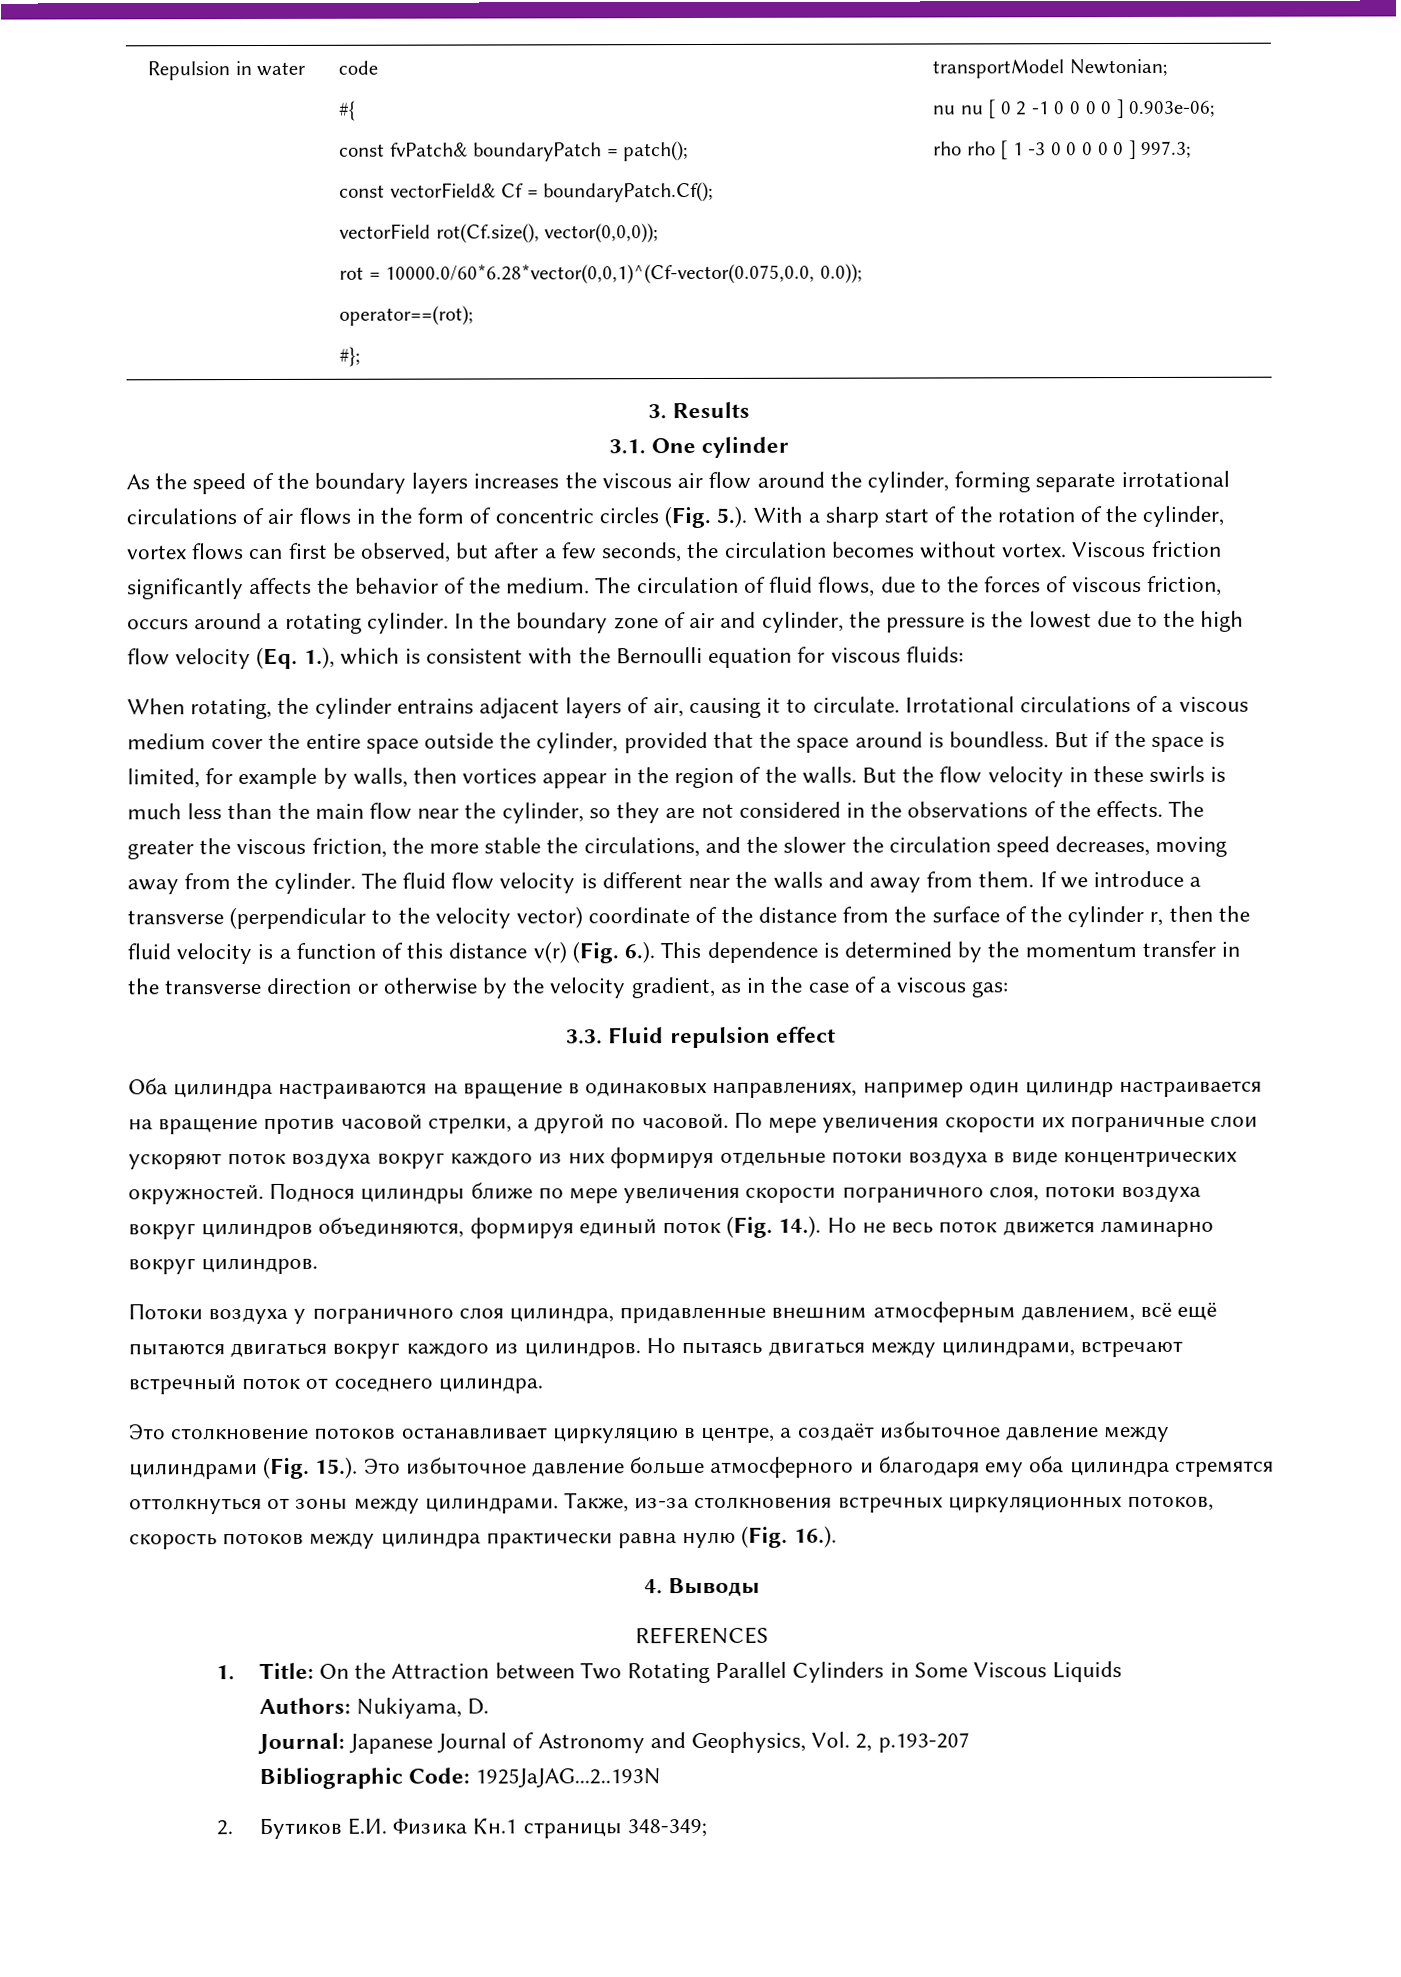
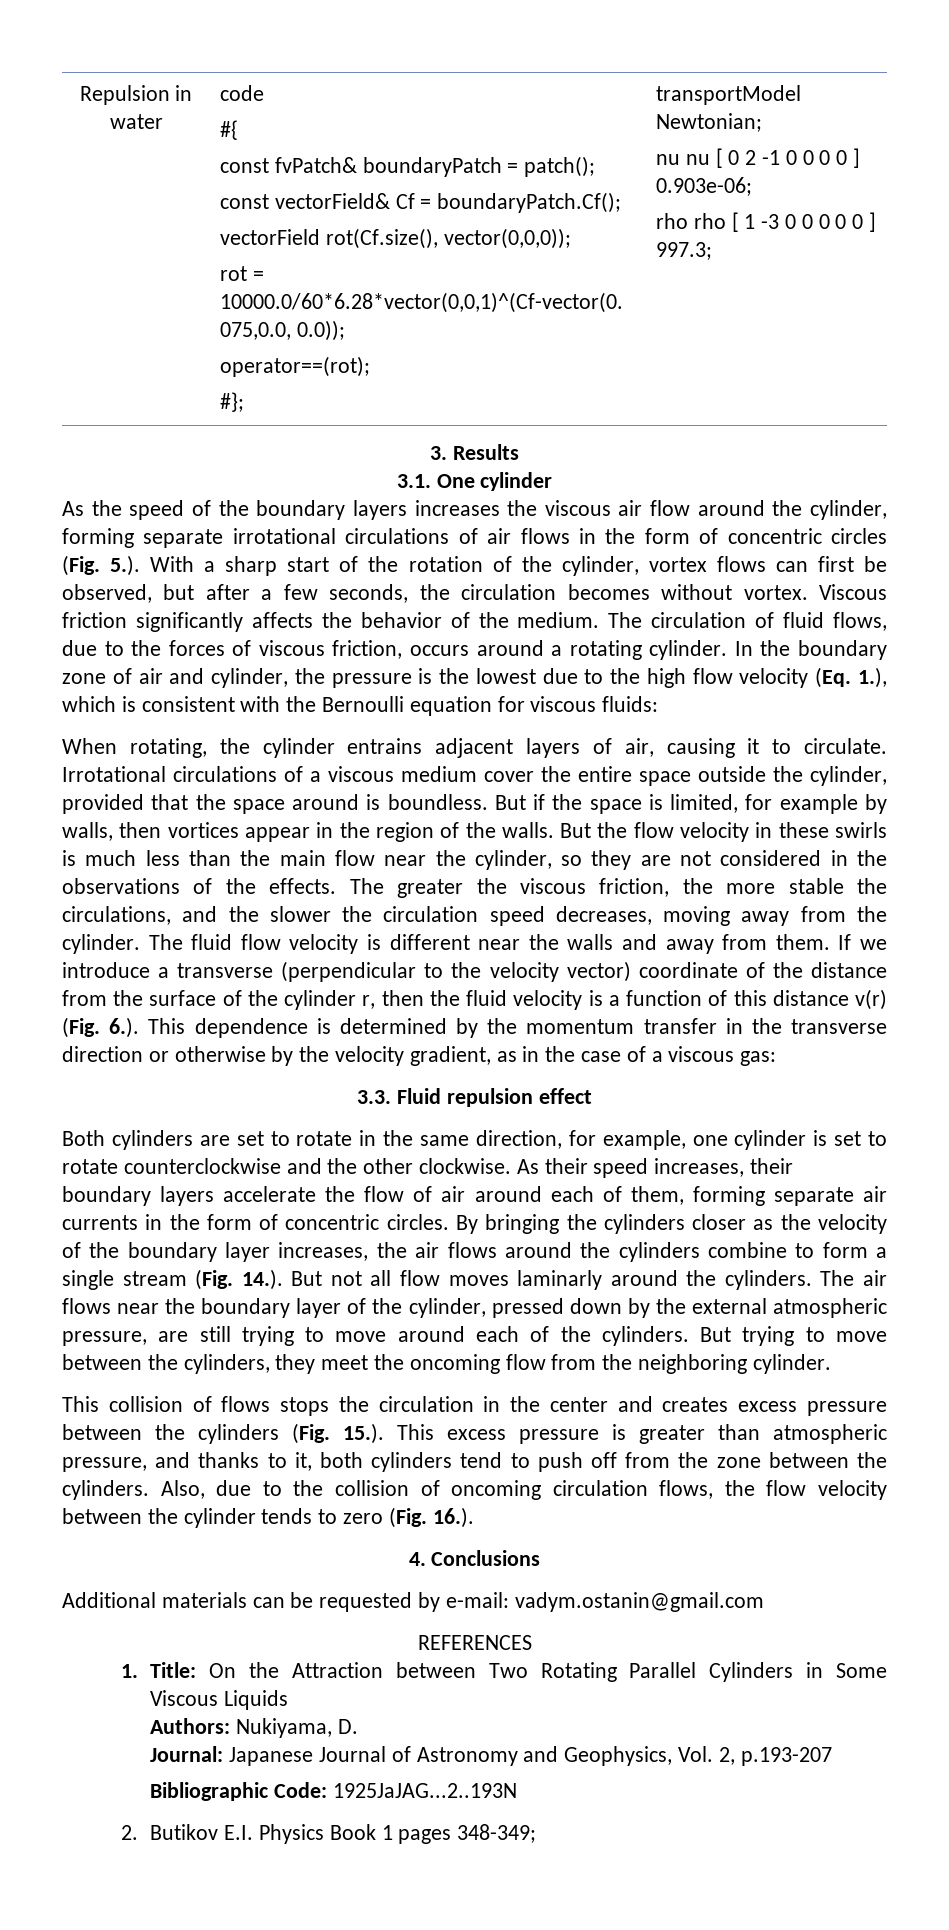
[128,1078,1263,1100] [128,1111,1259,1135] [128,1146,1237,1170] [128,1182,1202,1205] [128,1215,1214,1240] [128,1257,319,1275] [128,1301,1218,1325] [128,1338,1184,1359] [128,1374,543,1395] [128,1421,1171,1444] [129,1456,1274,1480] [129,1492,1215,1515] [129,1525,837,1550] [643,1577,761,1597] Оба цилиндра настраиваются на вращение в одинаковых направлениях, например один цилиндр настраивается на вращение против часовой стрелки, а другой по часовой. По мере увеличения скорости их пограничные слои ускоряют поток воздуха вокруг каждого из них формируя отдельные потоки воздуха в виде концентрических окружностей. Поднося цилиндры ближе по мере увеличения скорости пограничного слоя, потоки воздуха вокруг цилиндров объединяются, формируя единый поток (Fig. 14.). Но не весь поток движется ламинарно вокруг цилиндров. // Потоки воздуха у пограничного слоя цилиндра, придавленные внешним атмосферным давлением, всё ещё пытаются двигаться вокруг каждого из цилиндров. Но пытаясь двигаться между цилиндрами, встречают встречный поток от соседнего цилиндра. // Это столкновение потоков останавливает циркуляцию в центре, а создаёт избыточное давление между цилиндрами (Fig. 15.). Это избыточное давление больше атмосферного и благодаря ему оба цилиндра стремятся оттолкнуться от зоны между цилиндрами. Также, из-за столкновения встречных циркуляционных потоков, скорость потоков между цилиндра практически равна нулю (Fig. 16.). // 4. Выводы -> [62,1130,887,1150] [62,1158,794,1178] [62,1186,888,1206] [62,1214,888,1234] [62,1242,888,1262] [62,1269,887,1290] [62,1298,888,1318] [62,1326,888,1346] [62,1354,831,1374] [62,1396,887,1416] [62,1423,887,1444] [62,1452,888,1472] [62,1480,887,1500] [62,1507,474,1528] [408,1550,541,1566] [62,1592,764,1612] Both cylinders are set to rotate in the same direction, for example, one cylinder is set to rotate counterclockwise and the other clockwise. As their speed increases, their boundary layers accelerate the flow of air around each of them, forming separate air currents in the form of concentric circles. By bringing the cylinders closer as the velocity of the boundary layer increases, the air flows around the cylinders combine to form a single stream (Fig. 14.). But not all flow moves laminarly around the cylinders. The air flows near the boundary layer of the cylinder, pressed down by the external atmospheric pressure, are still trying to move around each of the cylinders. But trying to move between the cylinders, they meet the oncoming flow from the neighboring cylinder. // This collision of flows stops the circulation in the center and creates excess pressure between the cylinders (Fig. 15.). This excess pressure is greater than atmospheric pressure, and thanks to it, both cylinders tend to push off from the zone between the cylinders. Also, due to the collision of oncoming circulation flows, the flow velocity between the cylinder tends to zero (Fig. 16.). // 4. Сonclusions // Additional materials can be requested by e-mail: vadym.ostanin@gmail.com
[258,1817,622,1840] Бутиков Е.И. Физика Кн.1 страницы -> [150,1824,452,1844] Butikov E.I. Physics Book 1 pages

